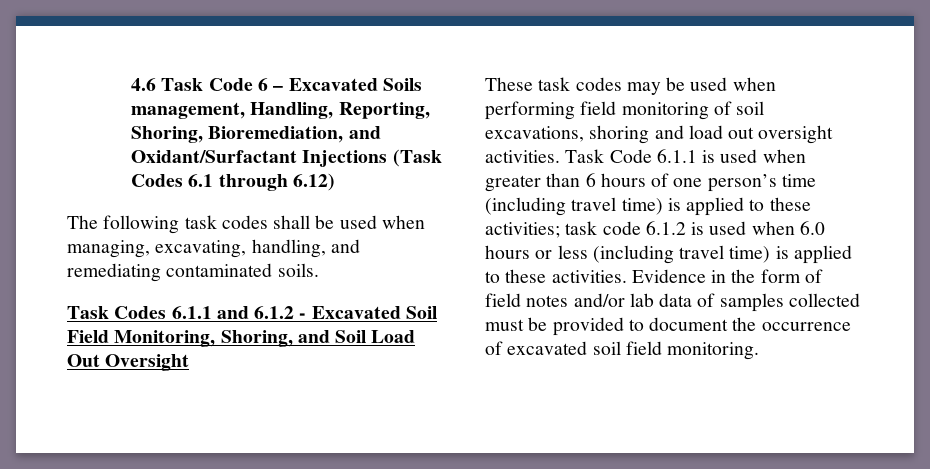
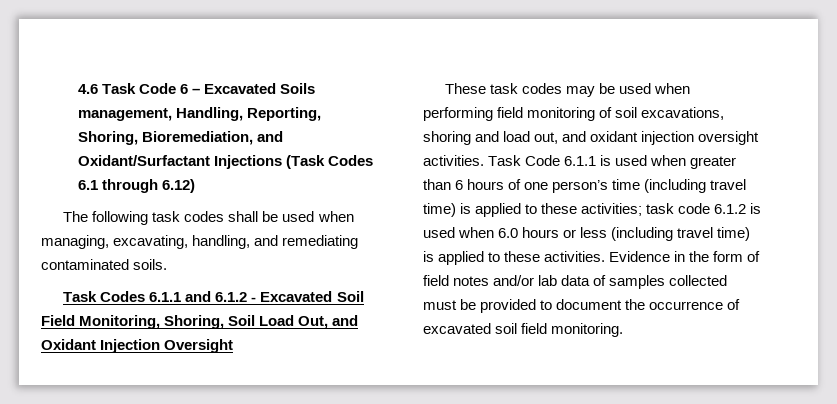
[297,330,330,343] and -> (225, 322) none
[67,354,100,367] Out -> [298,315,359,329] [41,339,161,353] Out, and Oxidant Injection
[728,127,755,139] out -> [534,131,695,145] out, and oxidant injection

